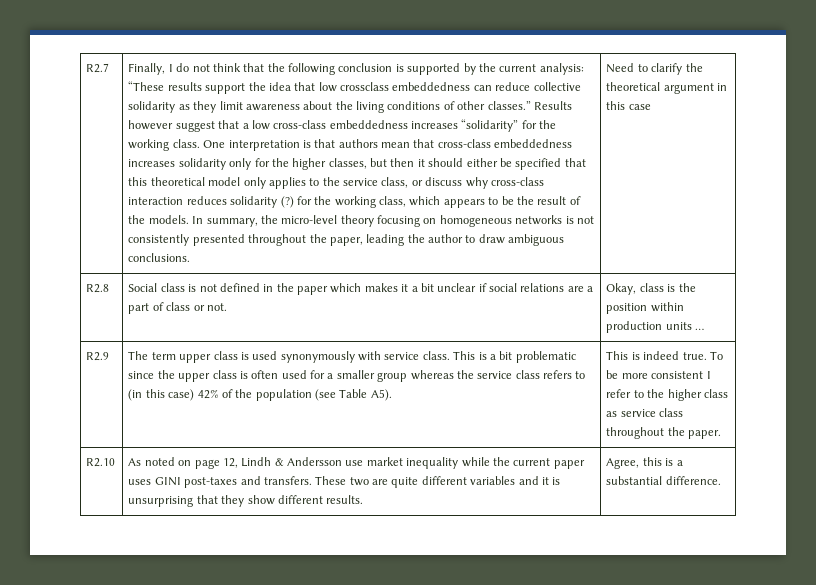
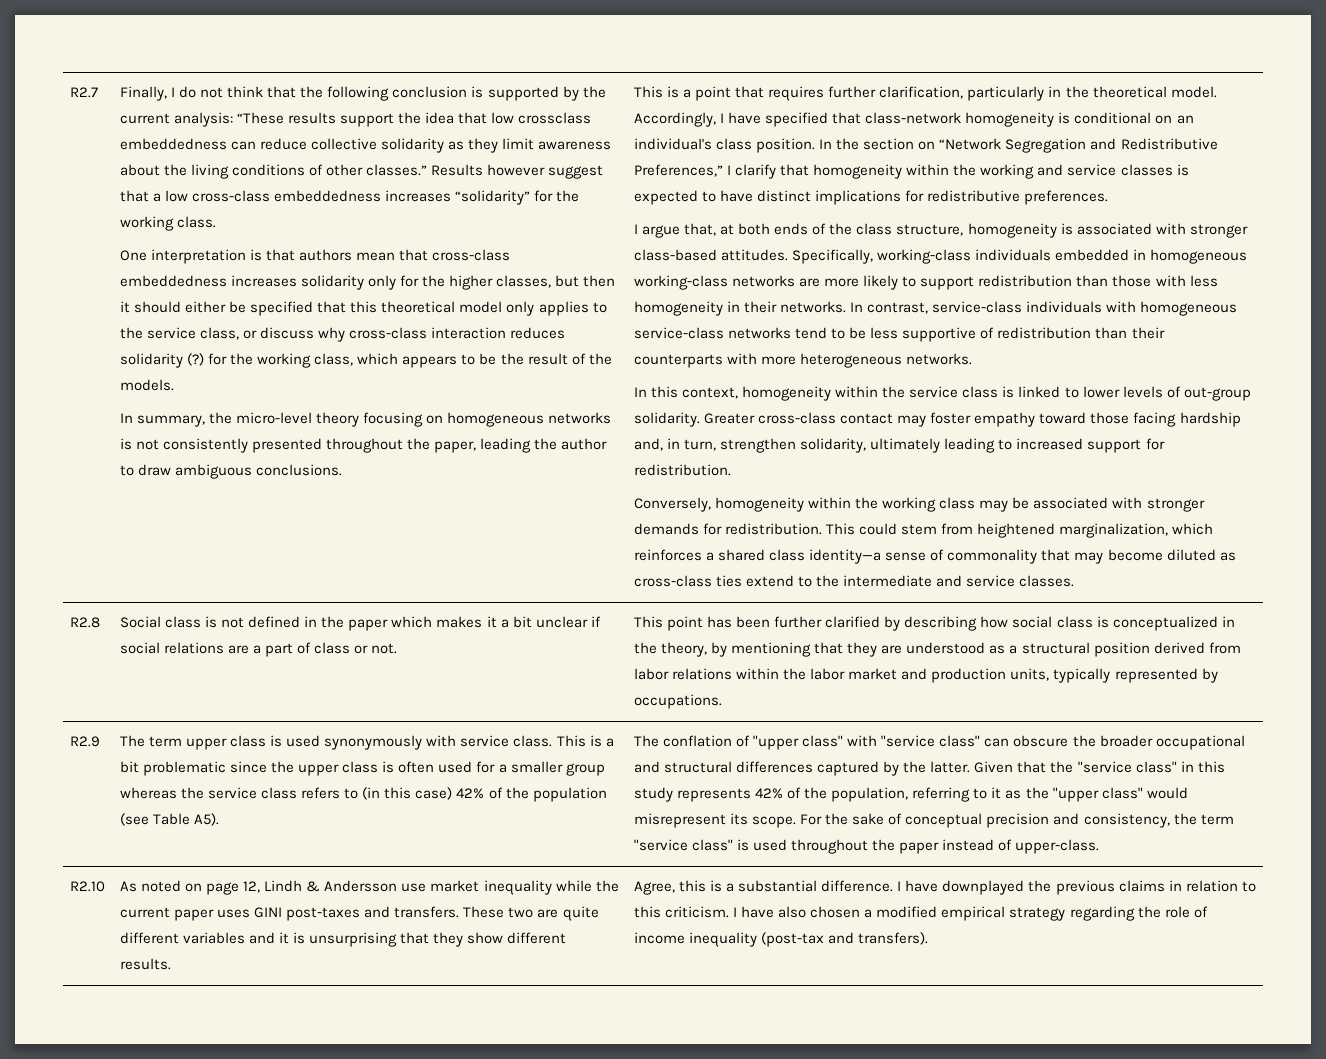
(200, 143) none -> (217, 222) //
(189, 219) none -> (175, 385) //
[606,63,703,75] [606,82,728,94] [606,101,651,110] Need to clarify the theoretical argument in this case -> [634,86,1217,101] [634,112,1194,127] [634,138,1218,153] [634,164,1189,179] [634,190,1109,205] [634,223,1248,238] [634,249,1248,264] [634,275,1218,290] [634,301,1238,316] [634,327,1165,342] [634,353,973,368] [634,386,1251,401] [634,412,1241,427] [634,438,1165,453] [634,464,732,476] [634,497,1205,512] [634,523,1214,538] [634,549,1236,564] [634,575,1075,587] This is a point that requires further clarification, particularly in the theoretical model. Accordingly, I have specified that class-network homogeneity is conditional on an individual's class position. In the section on “Network Segregation and Redistributive Preferences,” I clarify that homogeneity within the working and service classes is expected to have distinct implications for redistributive preferences. // I argue that, at both ends of the class structure, homogeneity is associated with stronger class-based attitudes. Specifically, working-class individuals embedded in homogeneous working-class networks are more likely to support redistribution than those with less homogeneity in their networks. In contrast, service-class individuals with homogeneous service-class networks tend to be less supportive of redistribution than their counterparts with more heterogeneous networks. // In this context, homogeneity within the service class is linked to lower levels of out-group solidarity. Greater cross-class contact may foster empathy toward those facing hardship and, in turn, strengthen solidarity, ultimately leading to increased support for redistribution. // Conversely, homogeneity within the working class may be associated with stronger demands for redistribution. This could stem from heightened marginalization, which reinforces a shared class identity—a sense of commonality that may become diluted as cross-class ties extend to the intermediate and service classes.
[606,283,696,295] [606,302,684,314] [606,321,705,333] Okay, class is the position within production units … -> [634,616,1235,631] [634,642,1241,657] [634,668,1218,683] [634,694,723,709] This point has been further clarified by describing how social class is conceptualized in the theory, by mentioning that they are understood as a structural position derived from labor relations within the labor market and production units, typically represented by occupations.
[606,351,723,360] [606,370,711,379] [606,389,728,401] [606,408,684,417] [606,427,722,439] This is indeed true. To be more consistent I refer to the higher class as service class throughout the paper. -> [634,735,1245,750] [634,761,1225,776] [634,787,1188,802] [634,813,1234,828] [634,839,1100,854] The conflation of "upper class" with "service class" can obscure the broader occupational and structural differences captured by the latter. Given that the "service class" in this study represents 42% of the population, referring to it as the "upper class" would misrepresent its scope. For the sake of conceptual precision and consistency, the term "service class" is used throughout the paper instead of upper-class.
(721, 480) none -> [897,880,1256,895] [634,906,1208,921] [634,932,929,947] I have downplayed the previous claims in relation to this criticism. I have also chosen a modified empirical strategy regarding the role of income inequality (post-tax and transfers).

